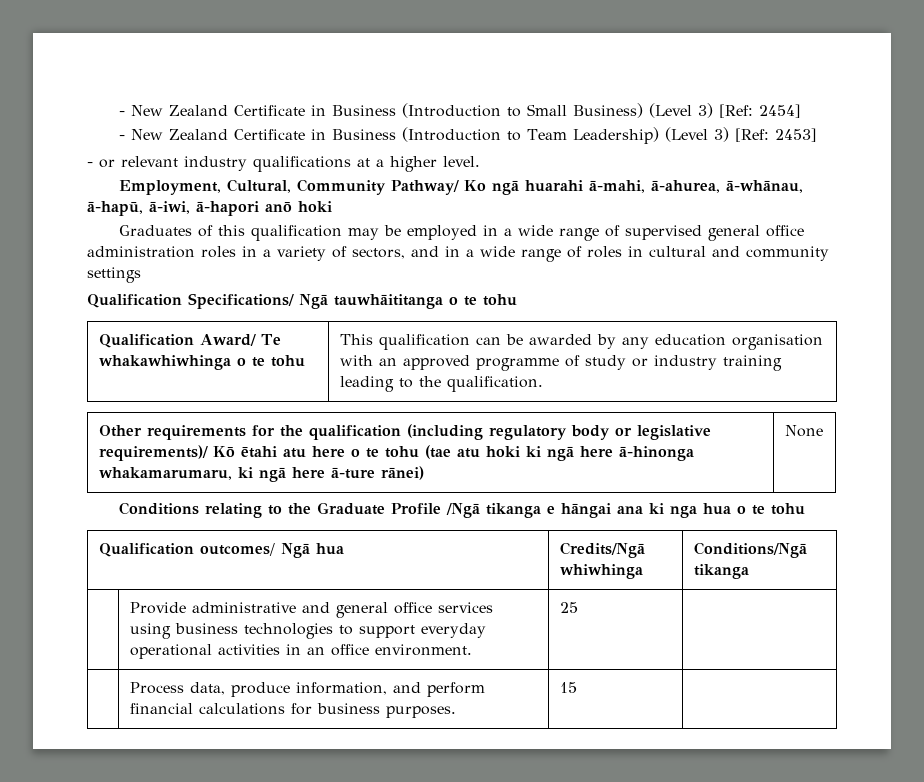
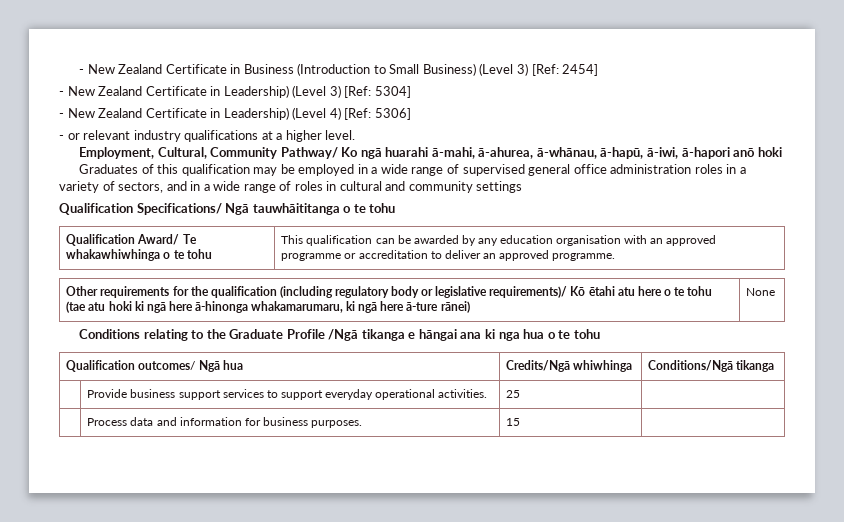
[331,127,817,144] Business (Introduction to Team Leadership) (Level 3) [Ref: 2453] -> [223,85,411,98] [59,107,411,120] Leadership) (Level 3) [Ref: 5304] // - New Zealand Certificate in Leadership) (Level 4) [Ref: 5306]
[564,355,782,371] [339,376,543,392] of study or industry training leading to the qualification. -> [344,250,616,261] or accreditation to deliver an approved programme.
[191,602,493,618] [129,623,486,639] [129,644,472,659] [559,602,578,613] [129,682,485,697] [129,703,285,715] administrative and general office services using business technologies to support everyday operational activities in an office environment. | 25 | // | Process data, produce information, and perform financial calculations -> [130,389,488,400] [506,390,521,398] [87,417,242,426] business support services to support everyday operational activities. | 25 | // | Process data and information

